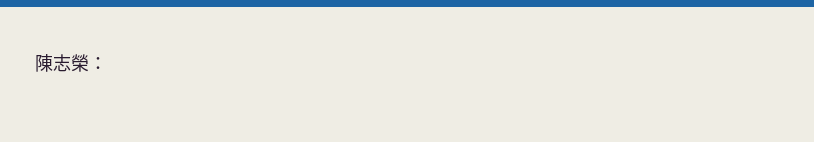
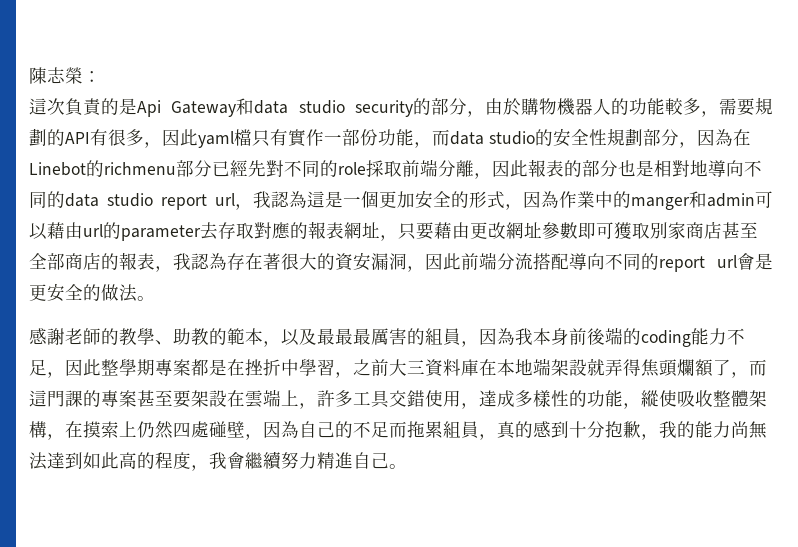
(107, 63) none -> [29,97,774,117] [29,128,751,148] [29,159,762,179] [29,190,773,210] [29,221,758,241] [29,252,773,272] [29,283,155,302] [29,327,745,347] [29,358,767,378] [29,389,767,409] [29,421,767,440] [29,451,407,471] // 這次負責的是Api Gateway和data studio security的部分，由於購物機器人的功能較多，需要規劃的API有很多，因此yaml檔只有實作一部份功能，而data studio的安全性規劃部分，因為在Linebot的richmenu部分已經先對不同的role採取前端分離，因此報表的部分也是相對地導向不同的data studio report url，我認為這是一個更加安全的形式，因為作業中的manger和admin可以藉由url的parameter去存取對應的報表網址，只要藉由更改網址參數即可獲取別家商店甚至全部商店的報表，我認為存在著很大的資安漏洞，因此前端分流搭配導向不同的report url會是更安全的做法。 // 感謝老師的教學、助教的範本，以及最最最厲害的組員，因為我本身前後端的coding能力不足，因此整學期專案都是在挫折中學習，之前大三資料庫在本地端架設就弄得焦頭爛額了，而這門課的專案甚至要架設在雲端上，許多工具交錯使用，達成多樣性的功能，縱使吸收整體架構，在摸索上仍然四處碰壁，因為自己的不足而拖累組員，真的感到十分抱歉，我的能力尚無法達到如此高的程度，我會繼續努力精進自己。

